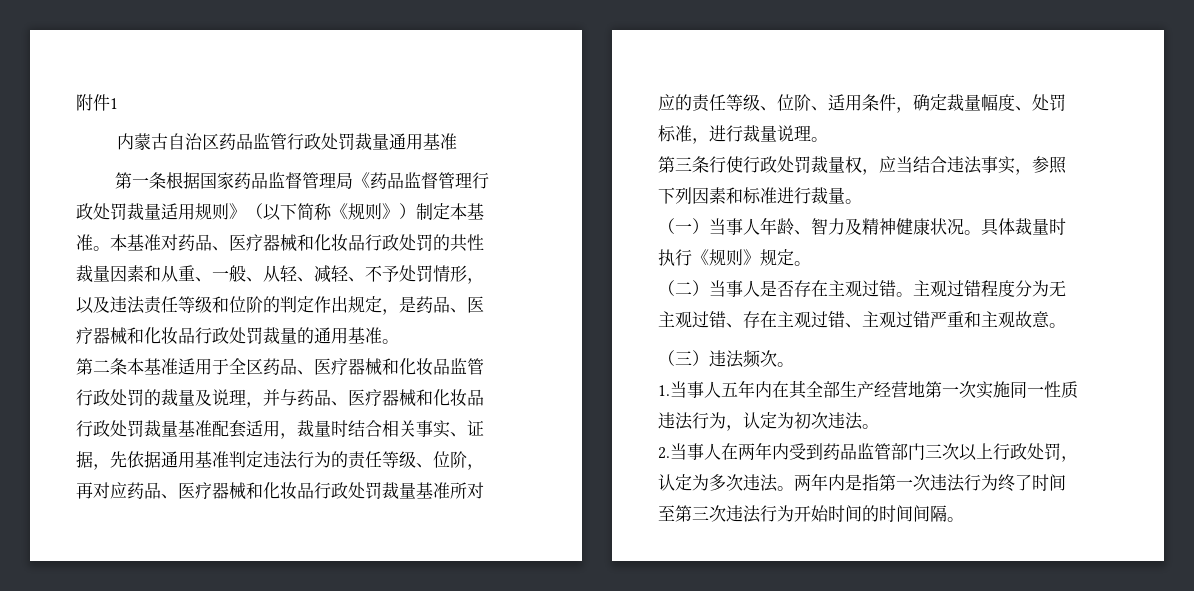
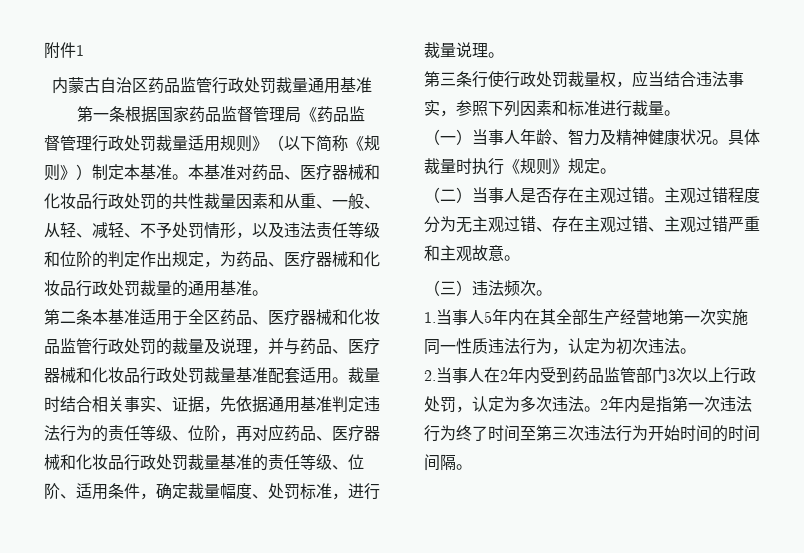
[399,296,416,313] 是 -> [220,251,236,267] 为
[280,433,297,439] ， -> [332,377,348,383] 。
[450,482,484,499] [658,94,675,111] 所对应 -> (252, 462) none
[721,382,738,397] 五 -> [484,311,492,323] 5
[738,443,755,460] 两 -> [500,370,508,381] 2
[925,444,942,458] 三 -> [668,370,676,381] 3
[794,474,811,491] 两 -> [600,399,608,410] 2

